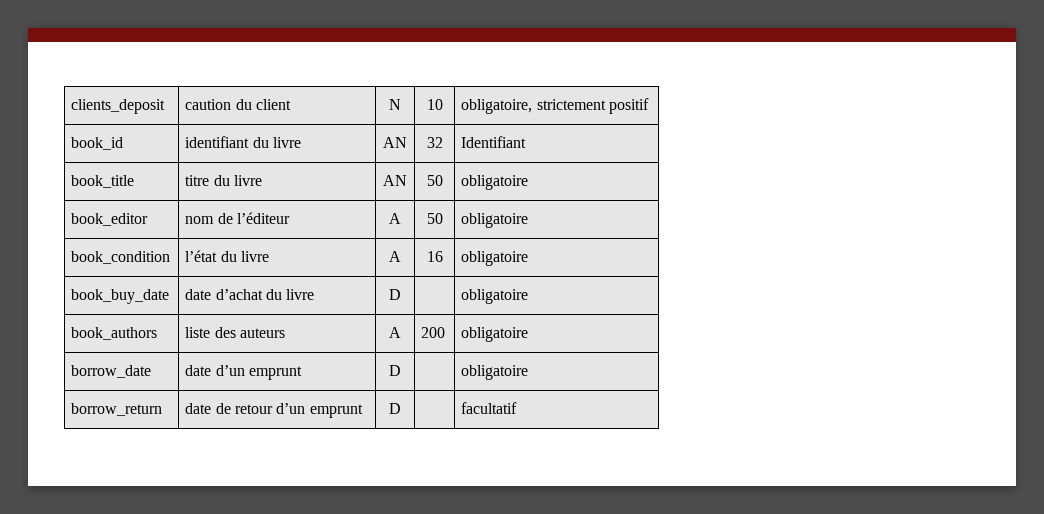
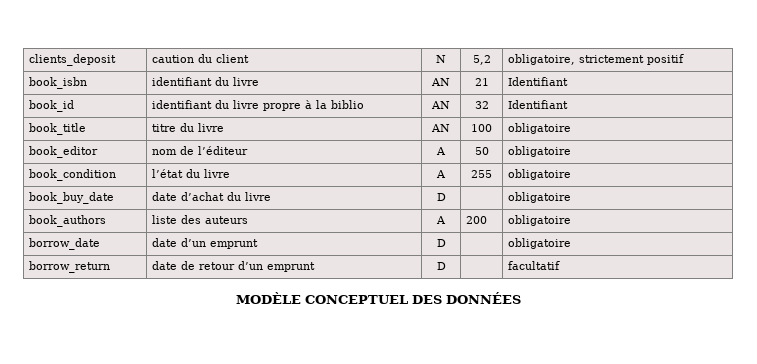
[426,99,443,110] 10 -> [472,55,491,65] 5,2
(649, 106) none -> [29,77,88,89] [152,77,260,86] [430,78,450,86] [474,78,489,86] [508,77,569,86] // book_isbn | identifiant du livre | AN | 21 | Identifiant
(301, 142) none -> [263,100,365,111] propre à la biblio
[426,175,443,186] 50 -> [470,124,492,132] 100
[426,251,443,262] 16 -> [470,170,492,178] 255
(518, 408) none -> [236,292,521,304] // MODÈLE CONCEPTUEL DES DONNÉES

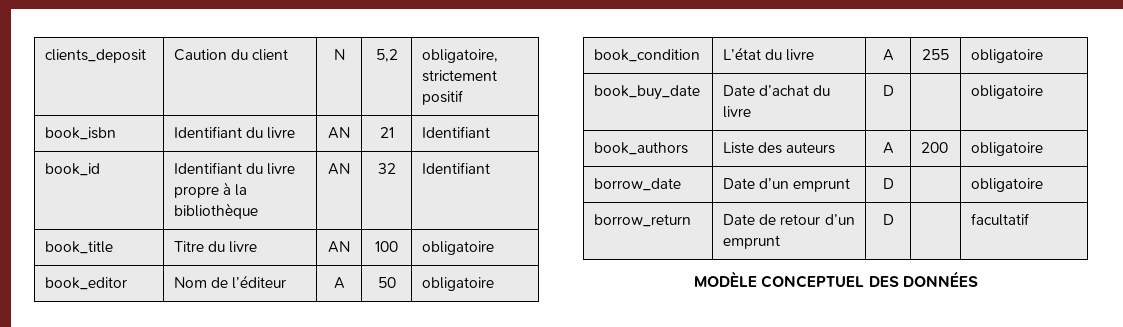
[152,55,195,63] caution -> [174,49,228,61] Caution
[152,77,213,86] identifiant -> [174,126,243,138] Identifiant
[152,100,213,109] identifiant -> [174,162,243,174] Identifiant
[331,100,365,109] biblio -> [174,203,259,219] bibliothèque
[152,124,177,132] titre -> [174,241,205,252] Titre
[152,149,178,155] nom -> [174,277,208,288] Nom
[152,169,184,178] l’état -> [723,47,762,60] L’état
[152,192,178,201] date -> [723,85,756,96] Date
[152,215,178,224] liste -> [723,142,755,154] Liste
[152,238,178,247] date -> [723,178,756,189] Date
[152,261,178,270] date -> [723,214,756,225] Date

